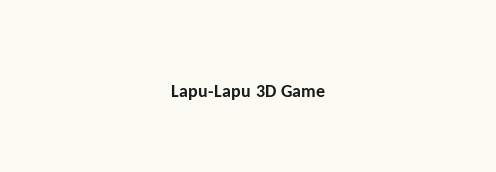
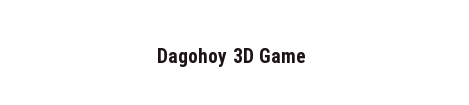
[171,85,252,100] Lapu-Lapu -> [157,48,228,67] Dagohoy

